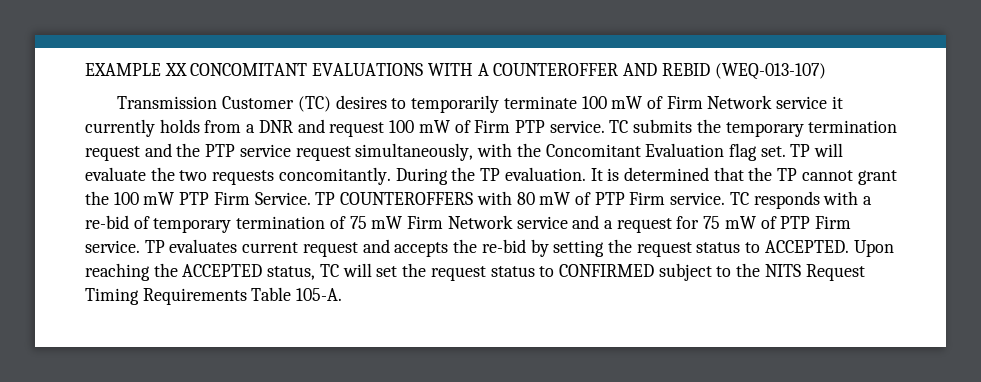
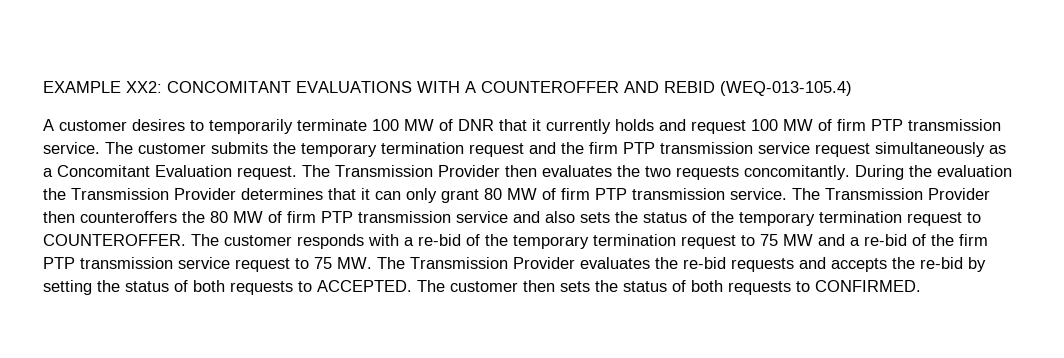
[164,63,187,76] XX -> [126,81,162,93] XX2:
[714,63,826,80] [117,96,331,112] (WEQ-013-107) // Transmission Customer (TC) -> [720,81,852,96] [43,119,127,131] (WEQ-013-105.4) // A customer
[611,95,843,109] [85,119,629,137] mW of Firm Network service it currently holds from a DNR and request 100 mW of Firm PTP service. TC -> [404,119,1001,134] [43,142,206,154] MW of DNR that it currently holds and request 100 MW of firm PTP transmission service. The customer
[205,143,844,161] [85,167,146,181] PTP service request simultaneously, with the Concomitant Evaluation flag set. TP will evaluate -> [589,142,1006,157] [43,165,612,180] firm PTP transmission service request simultaneously as a Concomitant Evaluation request. The Transmission Provider then evaluates
[480,167,897,185] [85,191,749,205] TP evaluation. It is determined that the TP cannot grant the 100 mW PTP Firm Service. TP COUNTEROFFERS with 80 mW of PTP Firm service. TC -> [937,165,1012,177] [43,188,990,203] [43,211,981,226] [43,234,292,246] evaluation the Transmission Provider determines that it can only grant 80 MW of firm PTP transmission service. The Transmission Provider then counteroffers the 80 MW of firm PTP transmission service and also sets the status of the temporary termination request to COUNTEROFFER. The customer
[153,215,852,233] [85,239,358,257] temporary termination of 75 mW Firm Network service and a request for 75 mW of PTP Firm service. TP evaluates current request -> [485,234,988,249] [43,257,794,272] the temporary termination request to 75 MW and a re-bid of the firm PTP transmission service request to 75 MW. The Transmission Provider evaluates the re-bid requests
[636,240,894,257] [85,263,865,281] [85,287,343,305] request status to ACCEPTED. Upon reaching the ACCEPTED status, TC will set the request status to CONFIRMED subject to the NITS Request Timing Requirements Table 105-A. -> [125,280,921,295] status of both requests to ACCEPTED. The customer then sets the status of both requests to CONFIRMED.

